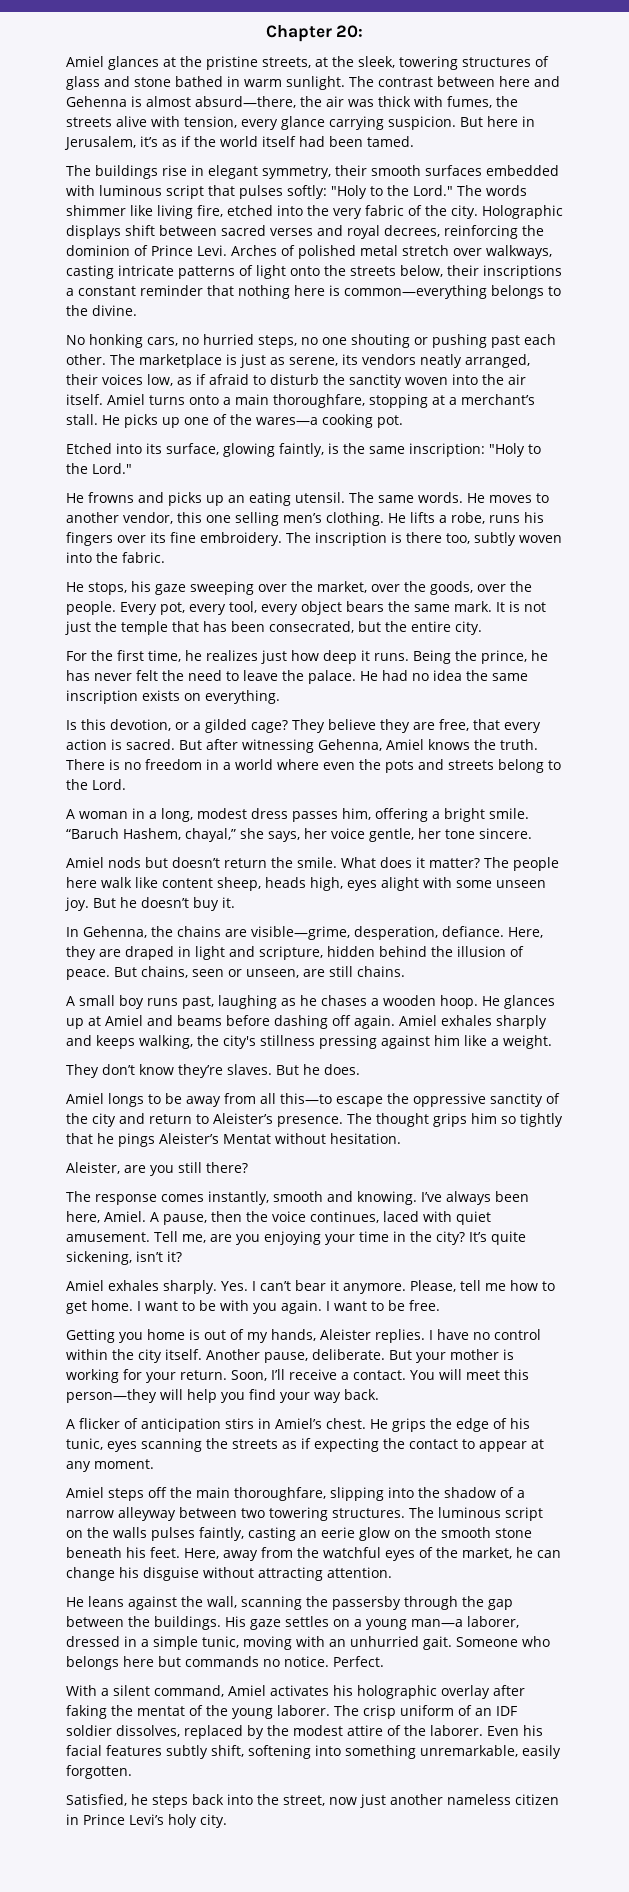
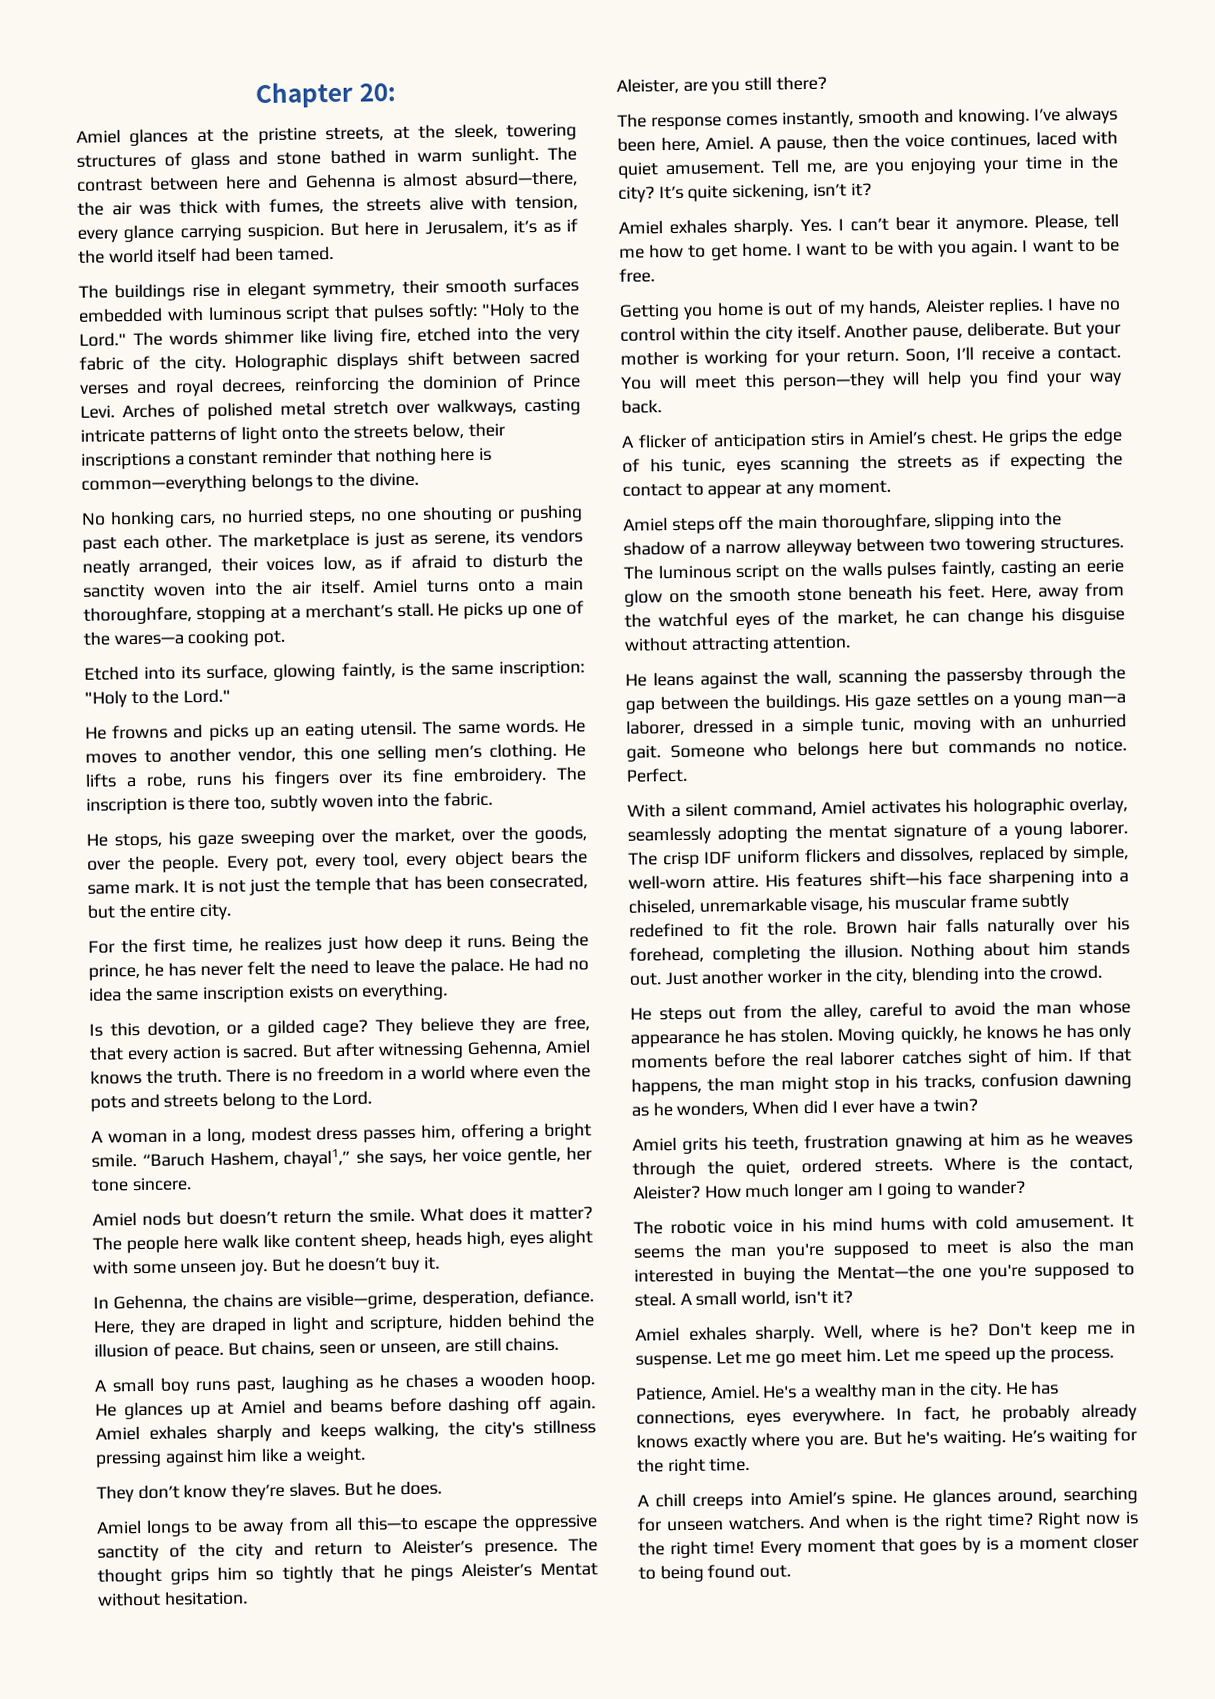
[185,828,236,842] chayal,” -> [283,1148,352,1168] chayal1,”
[441,1685,525,1699] [66,1705,517,1719] [66,1725,543,1739] [66,1745,561,1759] [66,1765,132,1779] [66,1794,559,1808] [66,1814,227,1828] overlay after faking the mentat of the young laborer. The crisp uniform of an IDF soldier dissolves, replaced by the modest attire of the laborer. Even his facial features subtly shift, softening into something unremarkable, easily forgotten. // Satisfied, he steps back into the street, now just another nameless citizen in Prince Levi’s holy city. -> [1069,796,1128,815] [627,820,1128,845] [628,844,1129,869] [628,869,1129,890] [628,893,1070,915] [629,916,1130,938] [629,940,1130,964] [629,964,1103,986] [630,999,1131,1024] [630,1023,1131,1048] [631,1047,1132,1069] [631,1071,1132,1096] [631,1098,978,1117] [632,1131,1133,1154] [632,1155,1133,1179] [632,1179,1026,1201] [633,1214,1134,1235] [633,1237,1135,1260] [634,1261,1135,1285] [634,1290,853,1307] [635,1321,1136,1343] [635,1345,1114,1369] [635,1380,1060,1402] [636,1403,1137,1427] [636,1427,1137,1451] [637,1457,751,1476] [637,1486,1138,1510] [637,1511,1139,1532] [638,1534,1139,1559] [638,1563,792,1583] overlay, seamlessly adopting the mentat signature of a young laborer. The crisp IDF uniform flickers and dissolves, replaced by simple, well-worn attire. His features shift—his face sharpening into a chiseled, unremarkable visage, his muscular frame subtly redefined to fit the role. Brown hair falls naturally over his forehead, completing the illusion. Nothing about him stands out. Just another worker in the city, blending into the crowd. // He steps out from the alley, careful to avoid the man whose appearance he has stolen. Moving quickly, he knows he has only moments before the real laborer catches sight of him. If that happens, the man might stop in his tracks, confusion dawning as he wonders, When did I ever have a twin? // Amiel grits his teeth, frustration gnawing at him as he weaves through the quiet, ordered streets. Where is the contact, Aleister? How much longer am I going to wander? // The robotic voice in his mind hums with cold amusement. It seems the man you're supposed to meet is also the man interested in buying the Mentat—the one you're supposed to steal. A small world, isn't it? // Amiel exhales sharply. Well, where is he? Don't keep me in suspense. Let me go meet him. Let me speed up the process. // Patience, Amiel. He's a wealthy man in the city. He has connections, eyes everywhere. In fact, he probably already knows exactly where you are. But he's waiting. He’s waiting for the right time. // A chill creeps into Amiel’s spine. He glances around, searching for unseen watchers. And when is the right time? Right now is the right time! Every moment that goes by is a moment closer to being found out.

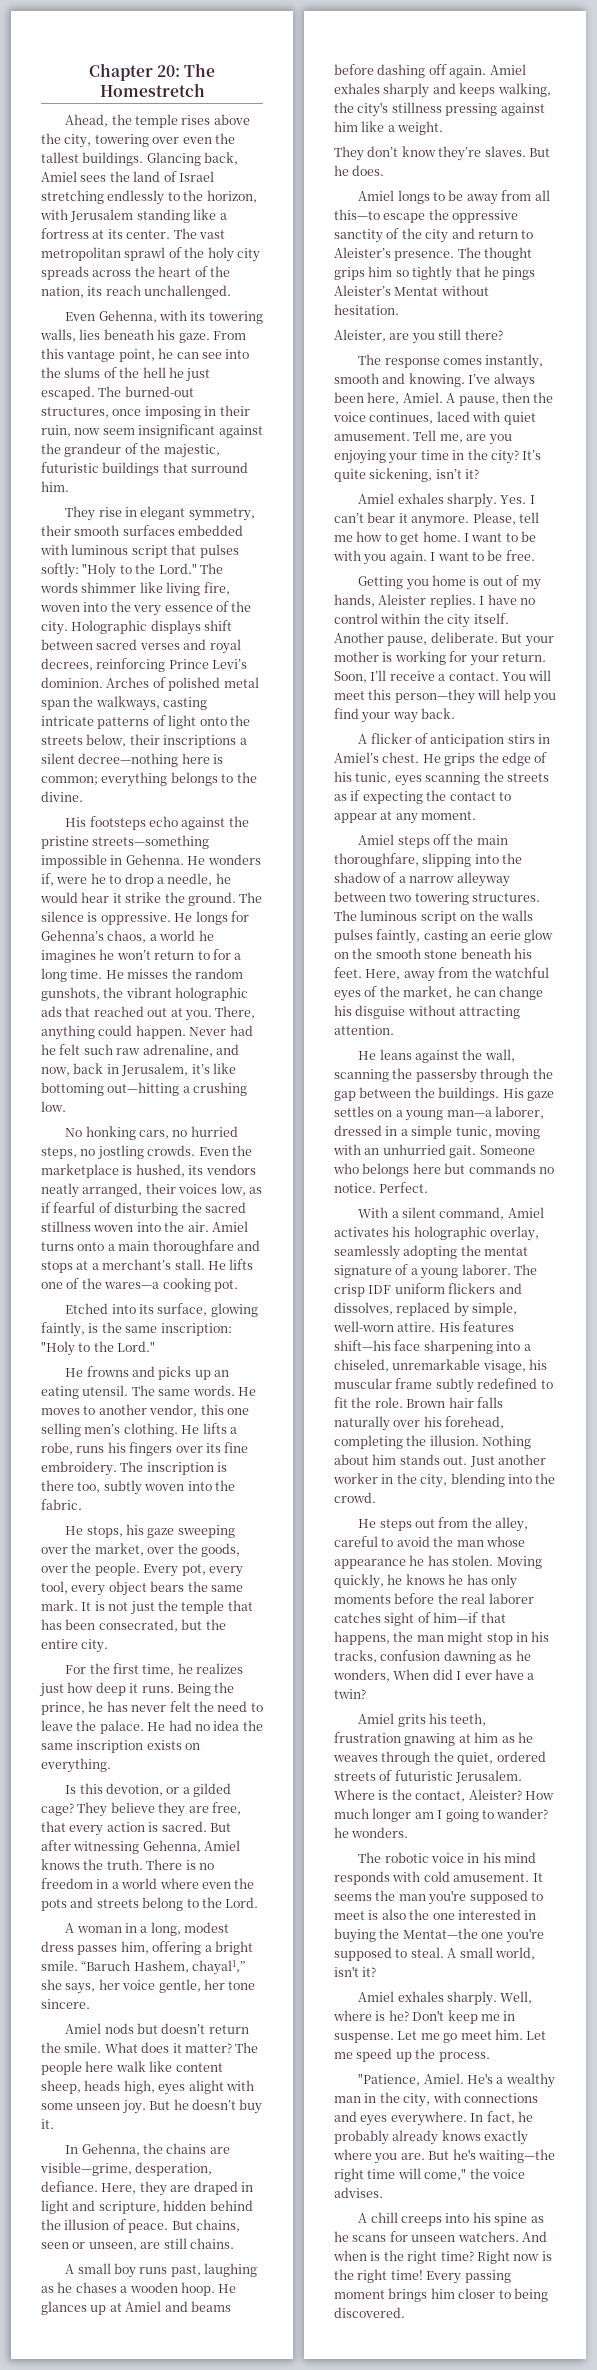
[76,123,578,147] [76,146,577,170] [76,170,578,192] [77,195,579,216] [77,218,578,243] [78,246,334,264] [78,283,186,302] // Amiel glances at the pristine streets, at the sleek, towering structures of glass and stone bathed in warm sunlight. The contrast between here and Gehenna is almost absurd—there, the air was thick with fumes, the streets alive with tension, every glance carrying suspicion. But here in Jerusalem, it’s as if the world itself had been tamed. // The buildings -> [184,63,216,77] [99,83,205,97] [65,114,250,128] [41,133,235,148] [41,152,239,166] [41,171,214,182] [41,190,257,205] [40,209,227,223] [41,228,225,239] [41,247,260,262] [41,266,230,280] [41,285,232,299] [65,310,263,324] [40,329,246,343] [41,348,250,362] [41,367,211,382] [41,386,194,400] [41,405,250,419] [41,424,263,438] [41,443,220,458] [41,462,249,476] [41,481,69,492] [65,506,96,521] The Homestretch // Ahead, the temple rises above the city, towering over even the tallest buildings. Glancing back, Amiel sees the land of Israel stretching endlessly to the horizon, with Jerusalem standing like a fortress at its center. The vast metropolitan sprawl of the holy city spreads across the heart of the nation, its reach unchallenged. // Even Gehenna, with its towering walls, lies beneath his gaze. From this vantage point, he can see into the slums of the hell he just escaped. The burned-out structures, once imposing in their ruin, now seem insignificant against the grandeur of the majestic, futuristic buildings that surround him. // They
[417,326,471,342] etched -> [40,605,80,612] woven
[79,356,124,371] fabric -> [164,605,213,612] essence
[386,374,581,391] [80,405,115,419] the dominion of Prince Levi. -> [168,659,248,669] [41,677,103,688] Prince Levi’s dominion.
[333,400,430,416] stretch over -> [41,696,94,710] span the
[188,446,493,466] [81,471,419,494] constant reminder that nothing here is common—everything belongs to the divine. -> [41,753,224,767] [41,772,257,787] [41,791,83,802] [65,816,249,830] [41,835,210,849] [41,854,261,868] [41,873,231,887] [40,892,263,906] [41,911,249,925] [41,930,214,943] [41,949,242,963] [41,968,243,982] [41,987,249,1001] [41,1006,256,1021] [41,1025,253,1040] [41,1044,239,1057] [41,1063,236,1076] [41,1082,248,1096] [41,1101,66,1112] silent decree—nothing here is common; everything belongs to the divine. // His footsteps echo against the pristine streets—something impossible in Gehenna. He wonders if, were he to drop a needle, he would hear it strike the ground. The silence is oppressive. He longs for Gehenna’s chaos, a world he imagines he won’t return to for a long time. He misses the random gunshots, the vibrant holographic ads that reached out at you. There, anything could happen. Never had he felt such raw adrenaline, and now, back in Jerusalem, it’s like bottoming out—hitting a crushing low.
[386,504,583,524] [82,531,490,553] one shouting or pushing past each other. The marketplace is just as serene, -> [97,1145,252,1160] [41,1164,185,1178] jostling crowds. Even the marketplace is hushed,
[410,552,583,569] [83,579,365,601] afraid to disturb the sanctity woven into the air itself. -> [53,1202,246,1216] [41,1221,209,1232] fearful of disturbing the sacred stillness woven into the air.
[83,606,266,625] thoroughfare, stopping -> [152,1240,260,1254] [41,1261,73,1273] thoroughfare and stops
[463,601,529,620] picks up -> [229,1259,254,1270] lifts
[1037,1047,1092,1062] him. If -> [433,1612,479,1623] him—if
[873,1158,933,1173] streets. -> [334,1770,523,1783] streets of futuristic Jerusalem.
(1026, 1187) none -> [334,1827,409,1838] he wonders.
[880,1216,925,1231] hums -> [334,1871,390,1885] responds
[1098,1241,1135,1252] man -> [432,1913,455,1920] one
[635,1386,707,1402] Patience, -> [358,2073,421,2086] "Patience,
[968,1380,1060,1399] [636,1410,735,1426] city. He has connections, -> [403,2092,538,2107] [334,2111,357,2122] city, with connections and
[942,1427,1137,1448] [637,1457,751,1476] [637,1486,1138,1510] waiting. He’s waiting for the right time. // A chill creeps into Amiel’s spine. He glances around, searching -> [477,2149,555,2163] [334,2168,525,2182] [334,2187,383,2198] [358,2212,544,2226] [334,2231,387,2242] waiting—the right time will come," the voice advises. // A chill creeps into his spine as he scans
[806,1535,1089,1555] moment that goes by is a moment -> [464,2270,511,2283] [334,2288,455,2302] passing moment brings him
[707,1563,792,1579] found out. -> [334,2307,405,2318] discovered.

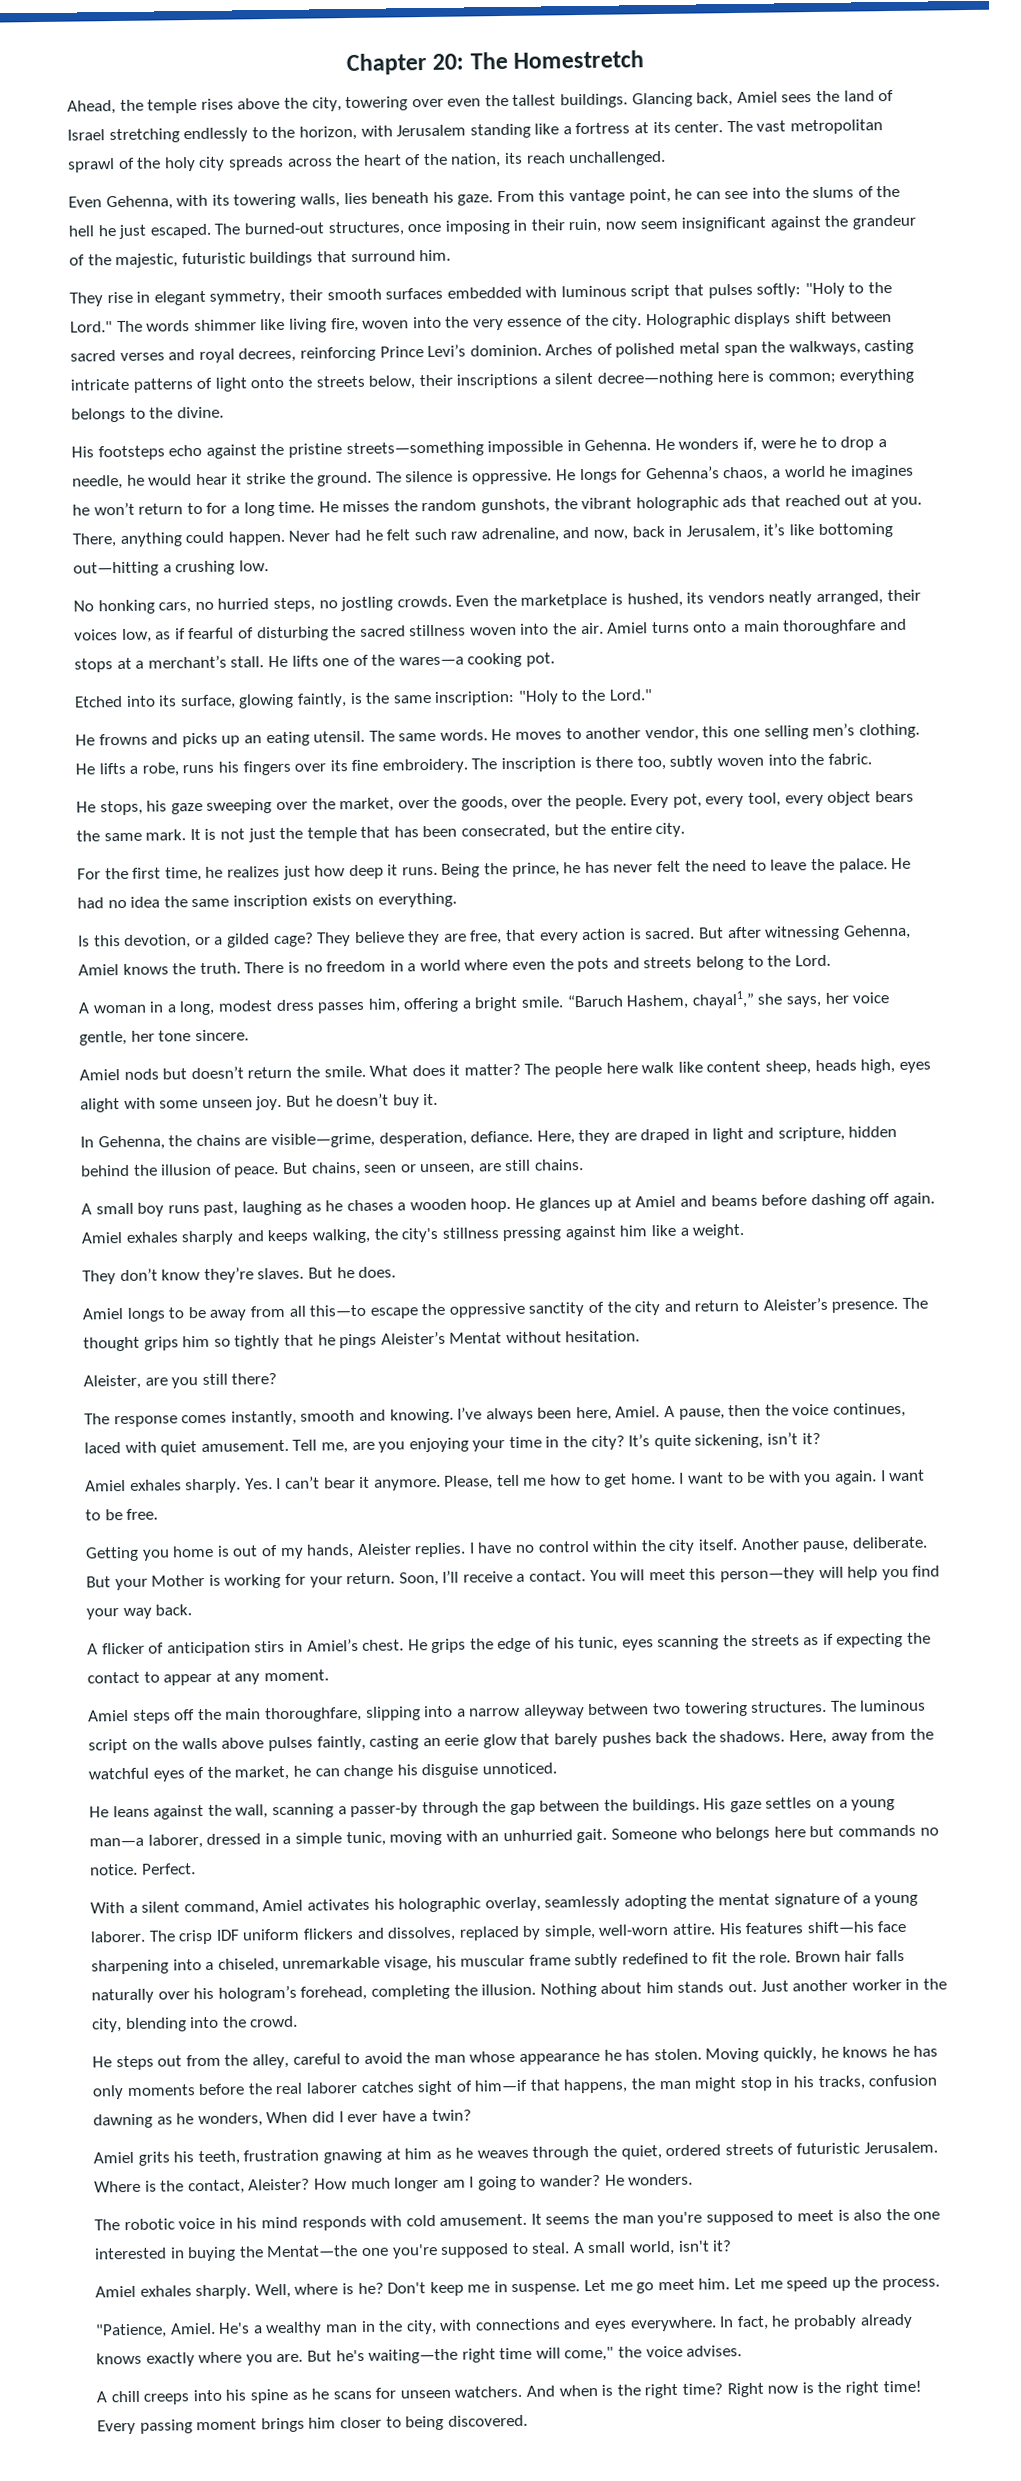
[334,651,379,662] mother -> [151,1574,206,1587] Mother
[502,853,523,864] [334,872,397,883] the shadow of -> (454, 1711) none
(533, 915) none -> [221,1737,265,1749] above
[334,948,532,959] [334,967,362,978] on the smooth stone beneath his feet. -> [520,1730,786,1748] that barely pushes back the shadows.
[407,1005,521,1019] [334,1025,394,1035] without attracting attention. -> [481,1762,557,1775] unnoticed.
[392,1068,477,1083] the passersby -> [337,1802,419,1818] a passer-by
(442, 1421) none -> [217,1985,297,2002] hologram’s
[334,1827,349,1838] he -> [604,2174,625,2186] He

